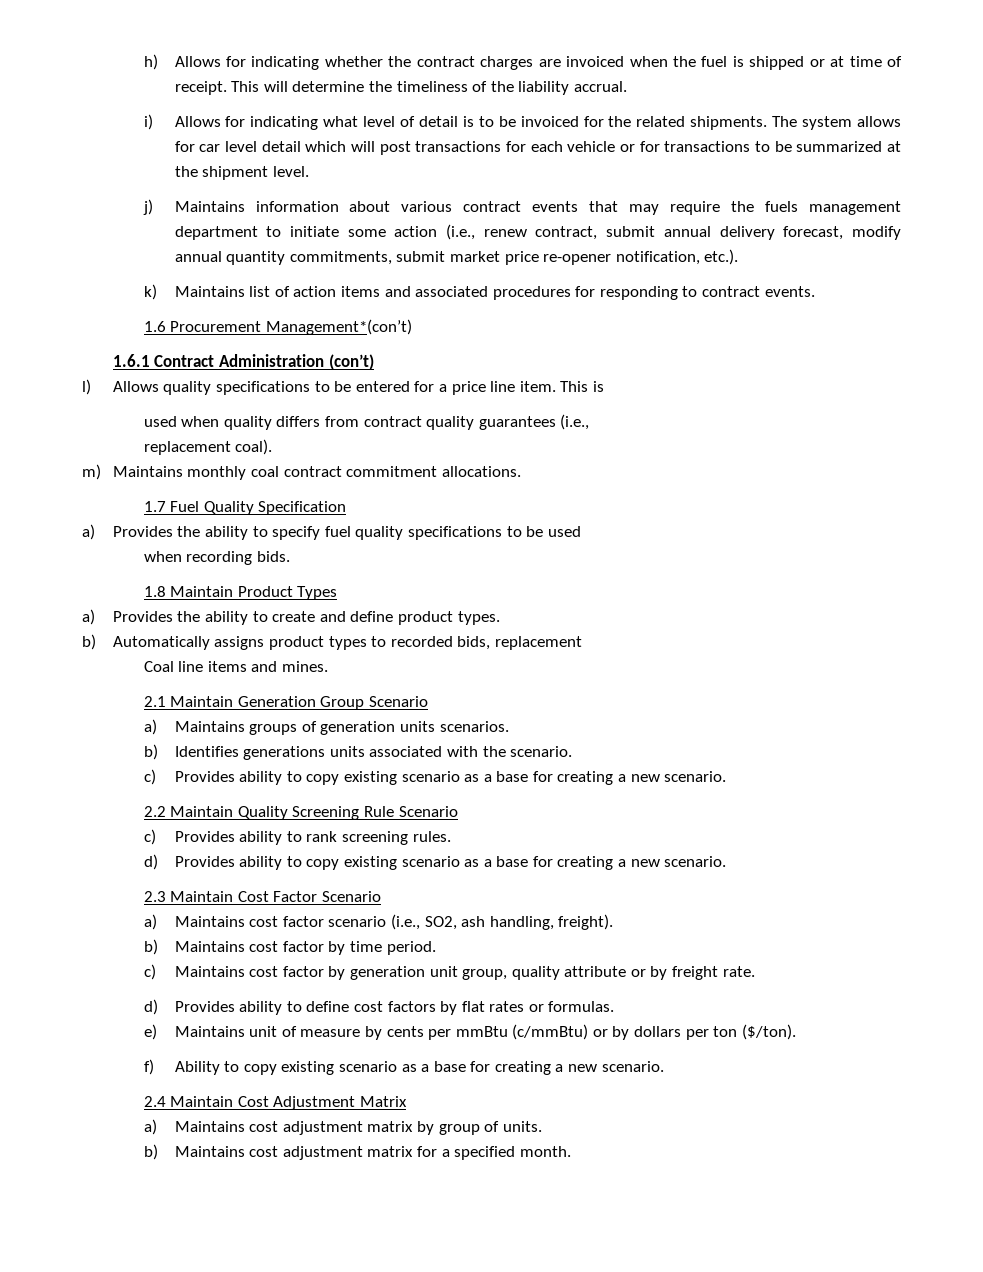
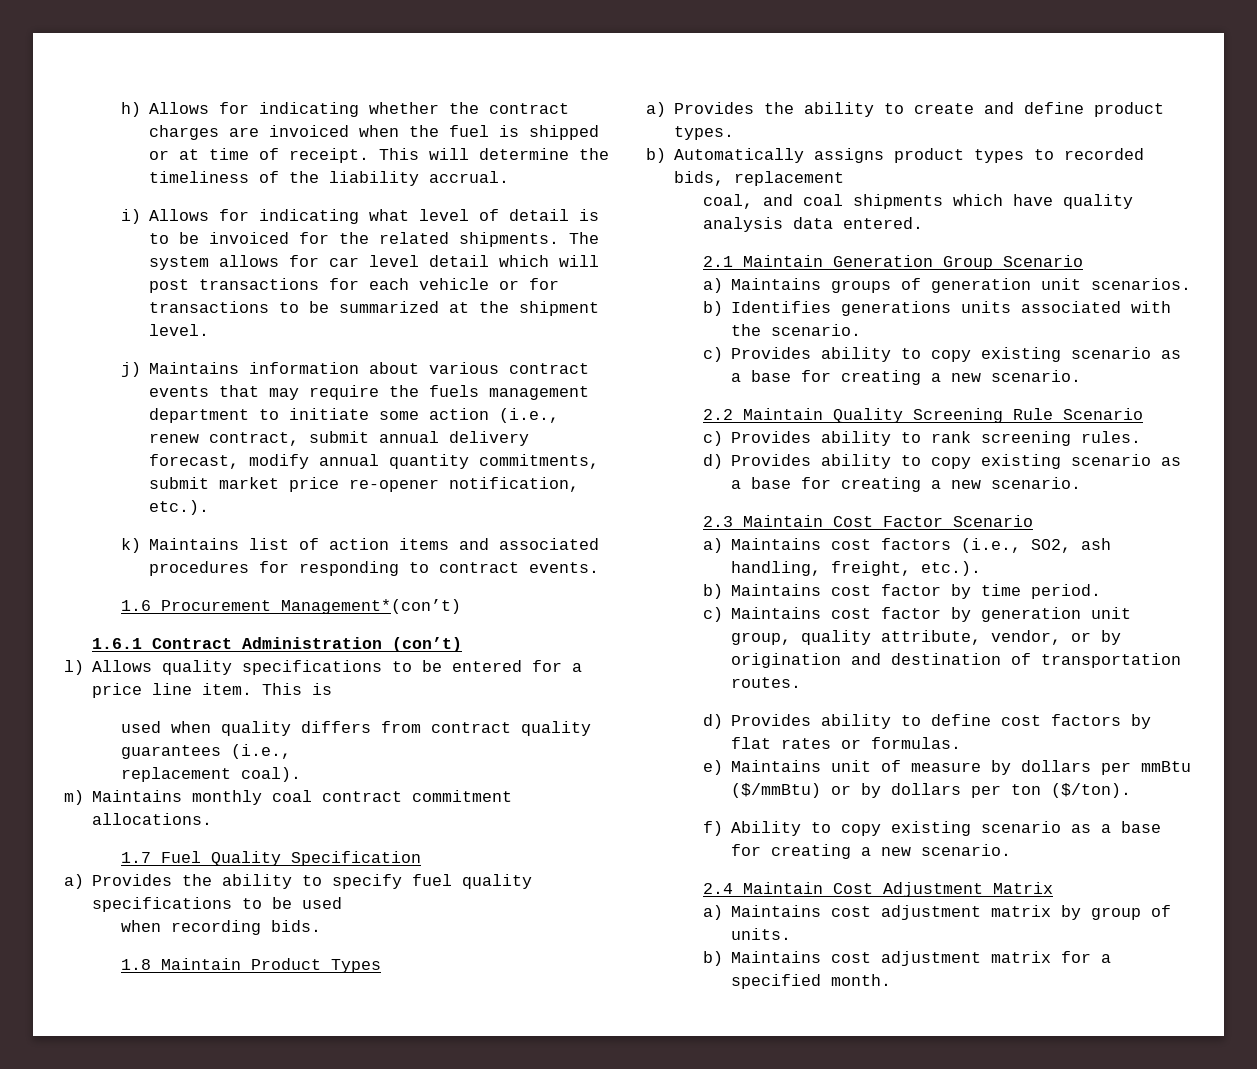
[143,661,329,672] Coal line items and mines. -> [702,194,1133,209] [702,217,923,232] coal, and coal shipments which have quality analysis data entered.
[399,721,435,732] units -> [1041,278,1082,290] unit
[282,916,387,927] factor scenario -> [881,538,952,550] factors
[558,914,614,930] freight). -> [831,561,982,576] freight, etc.).
[564,966,755,980] attribute or by freight rate. -> [881,630,1122,645] [731,653,1182,668] [731,677,802,688] attribute, vendor, or by origination and destination of transportation routes.
[386,1026,424,1037] cents -> [1021,760,1092,772] dollars
[512,1024,589,1040] (c/mmBtu) -> [731,783,822,798] ($/mmBtu)

